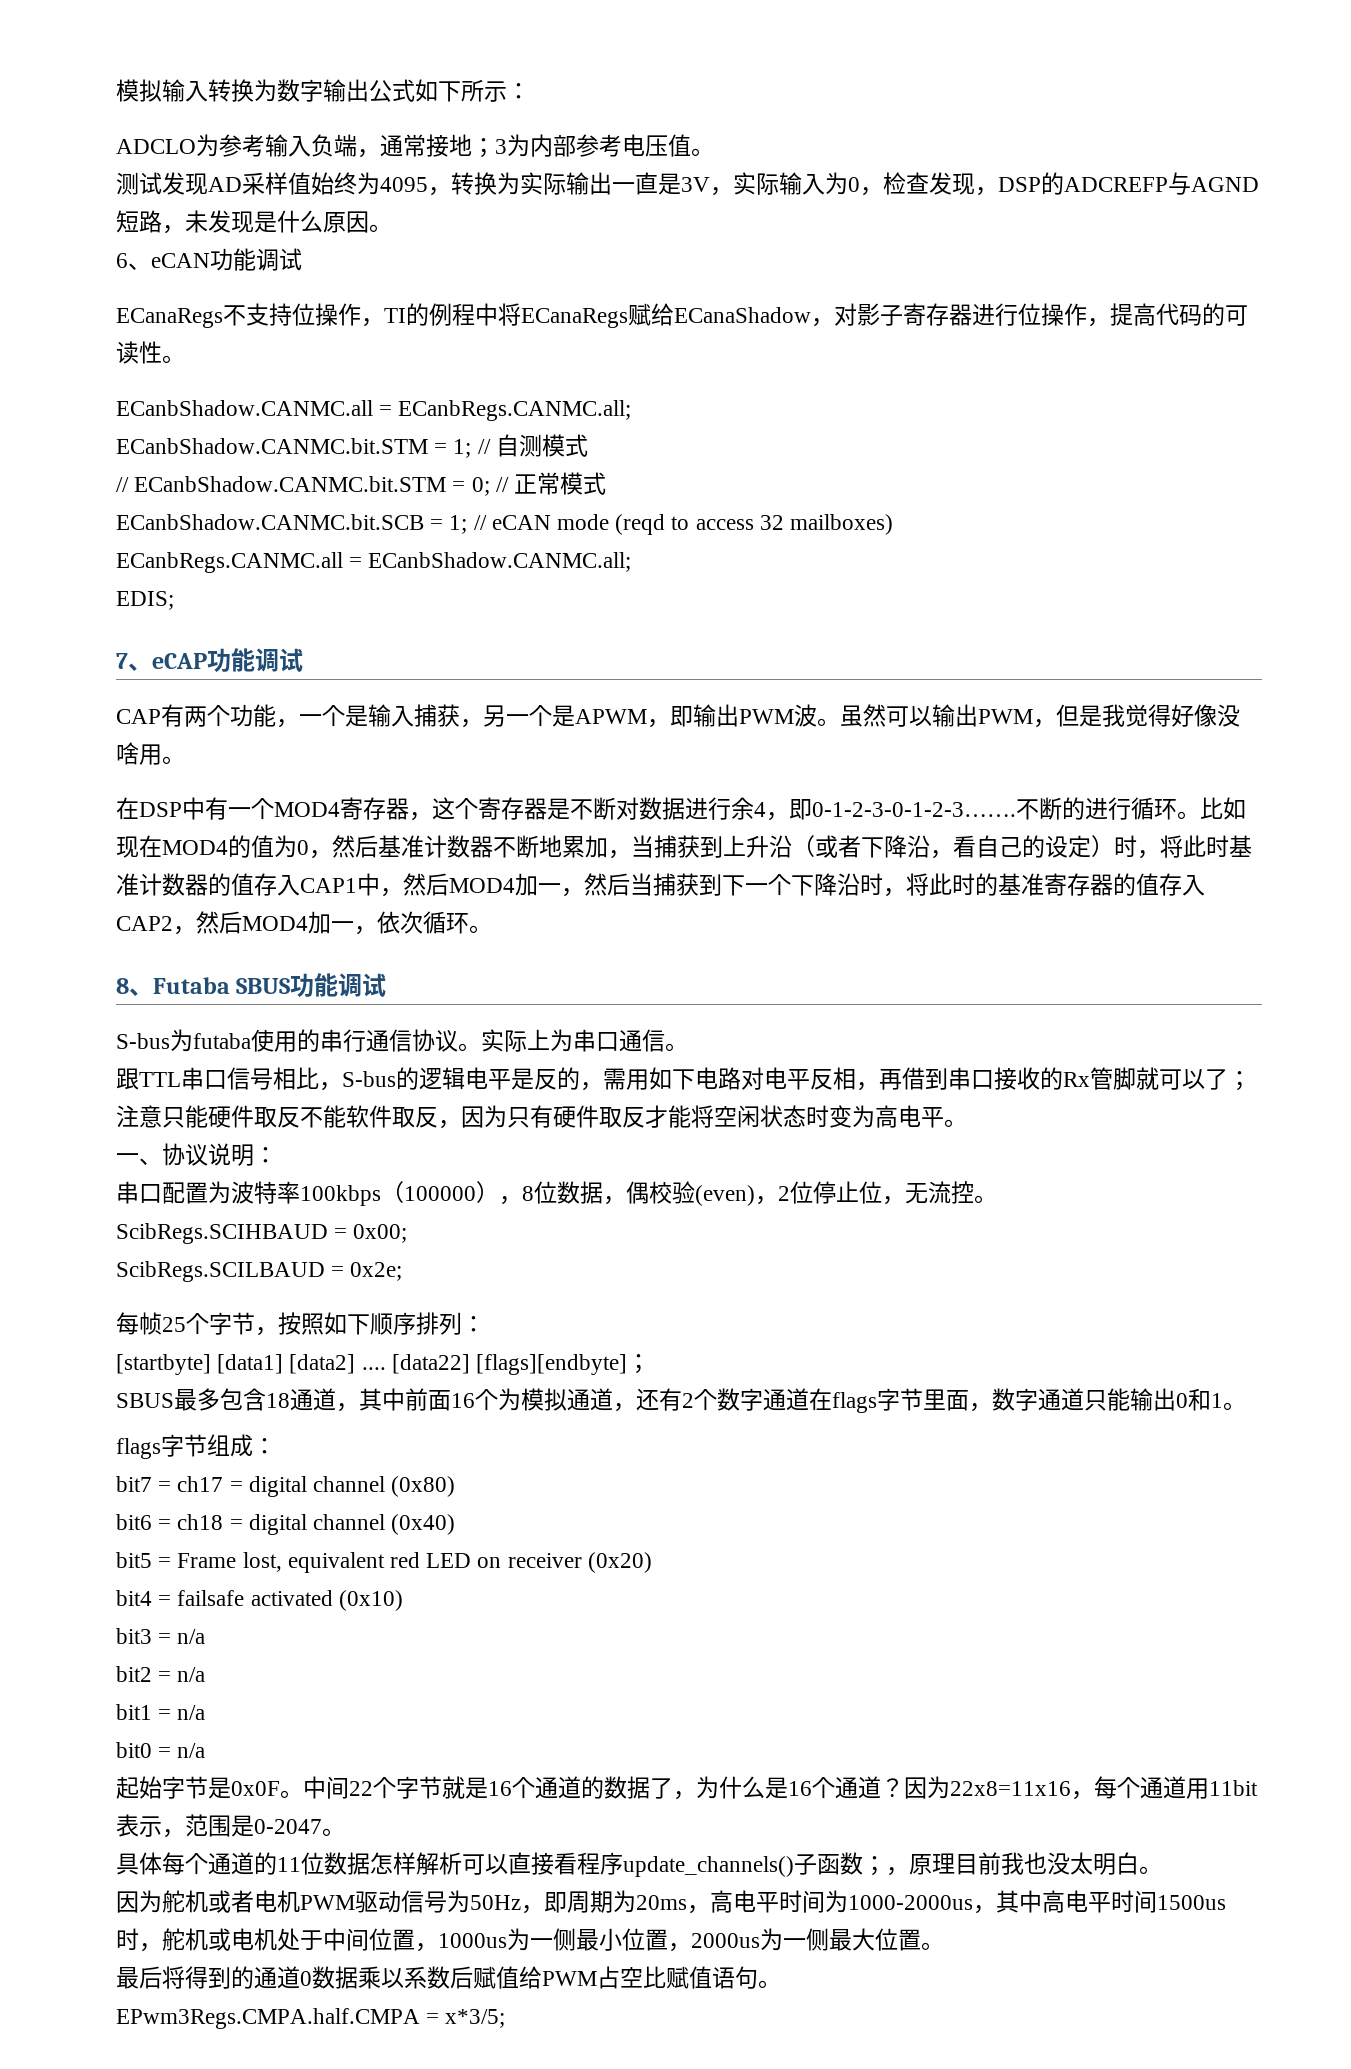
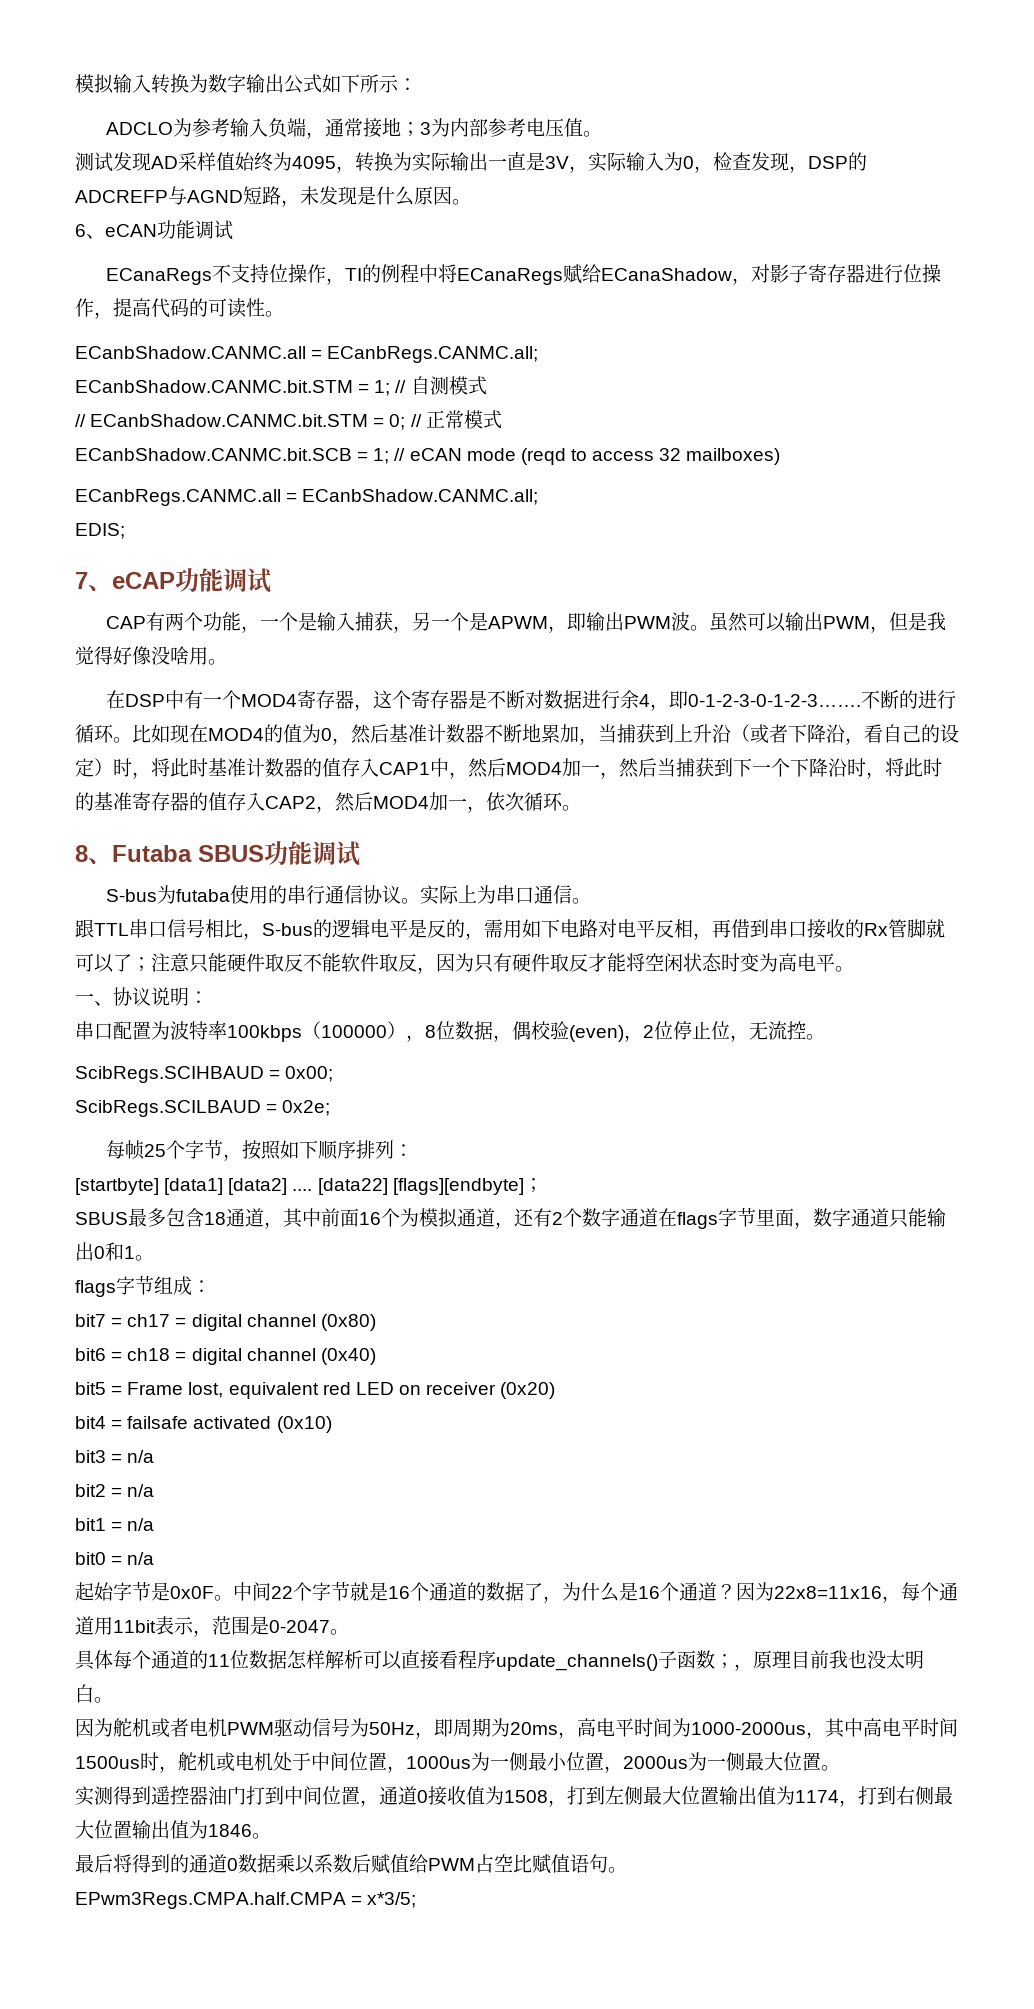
(944, 1946) none -> [75,1786,953,1807] [75,1820,271,1839] // 实测得到遥控器油门打到中间位置，通道0接收值为1508，打到左侧最大位置输出值为1174，打到右侧最大位置输出值为1846。

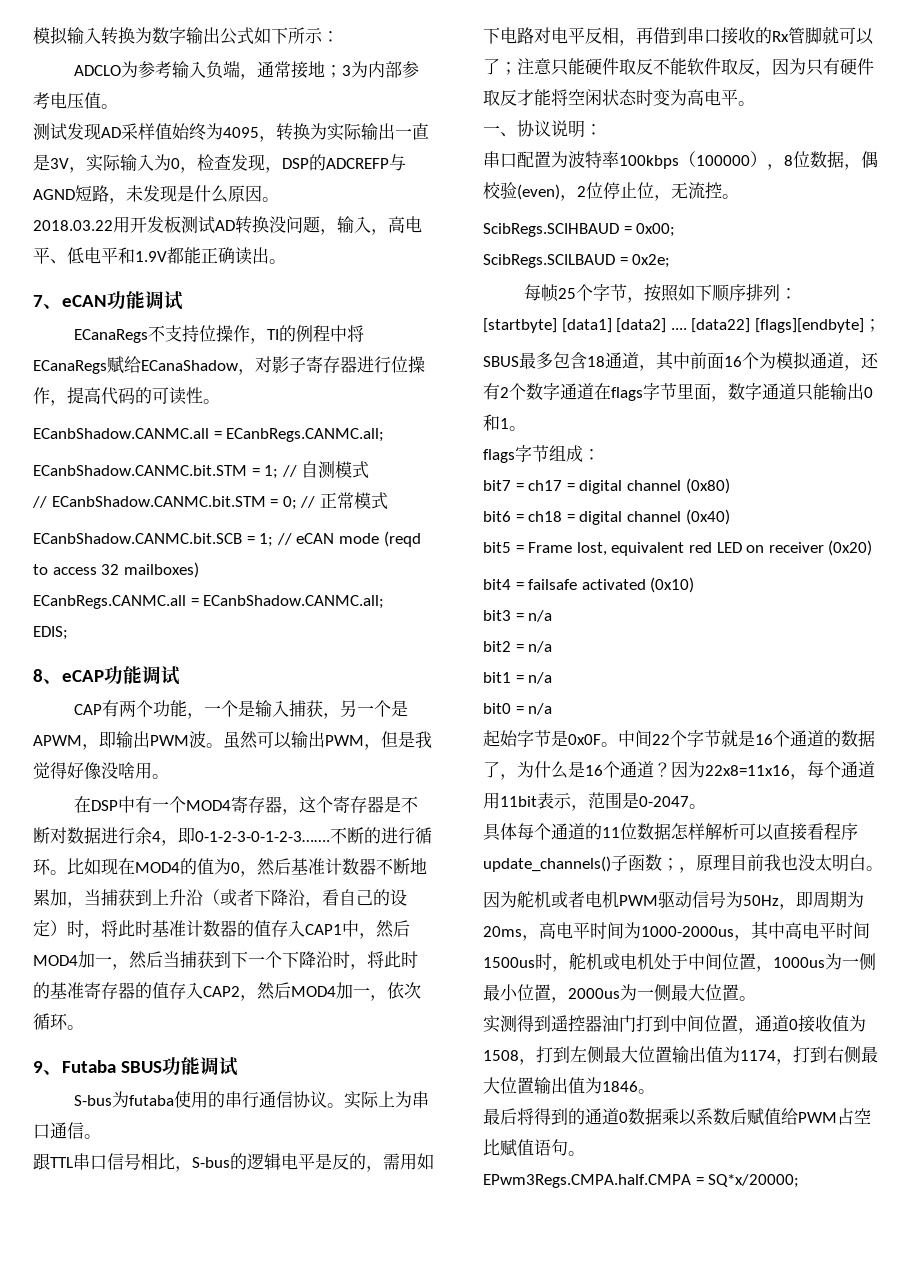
[75,224,86,237] 6 -> [33,216,422,235] [33,247,286,265] [33,295,43,307] 2018.03.22用开发板测试AD转换没问题，输入，高电平、低电平和1.9V都能正确读出。 // 7
[75,572,88,589] 7 -> [33,669,43,682] 8
[75,845,88,862] 8 -> [33,1061,43,1073] 9
[367,1892,417,1908] x*3/5; -> [708,1174,800,1188] SQ*x/20000;

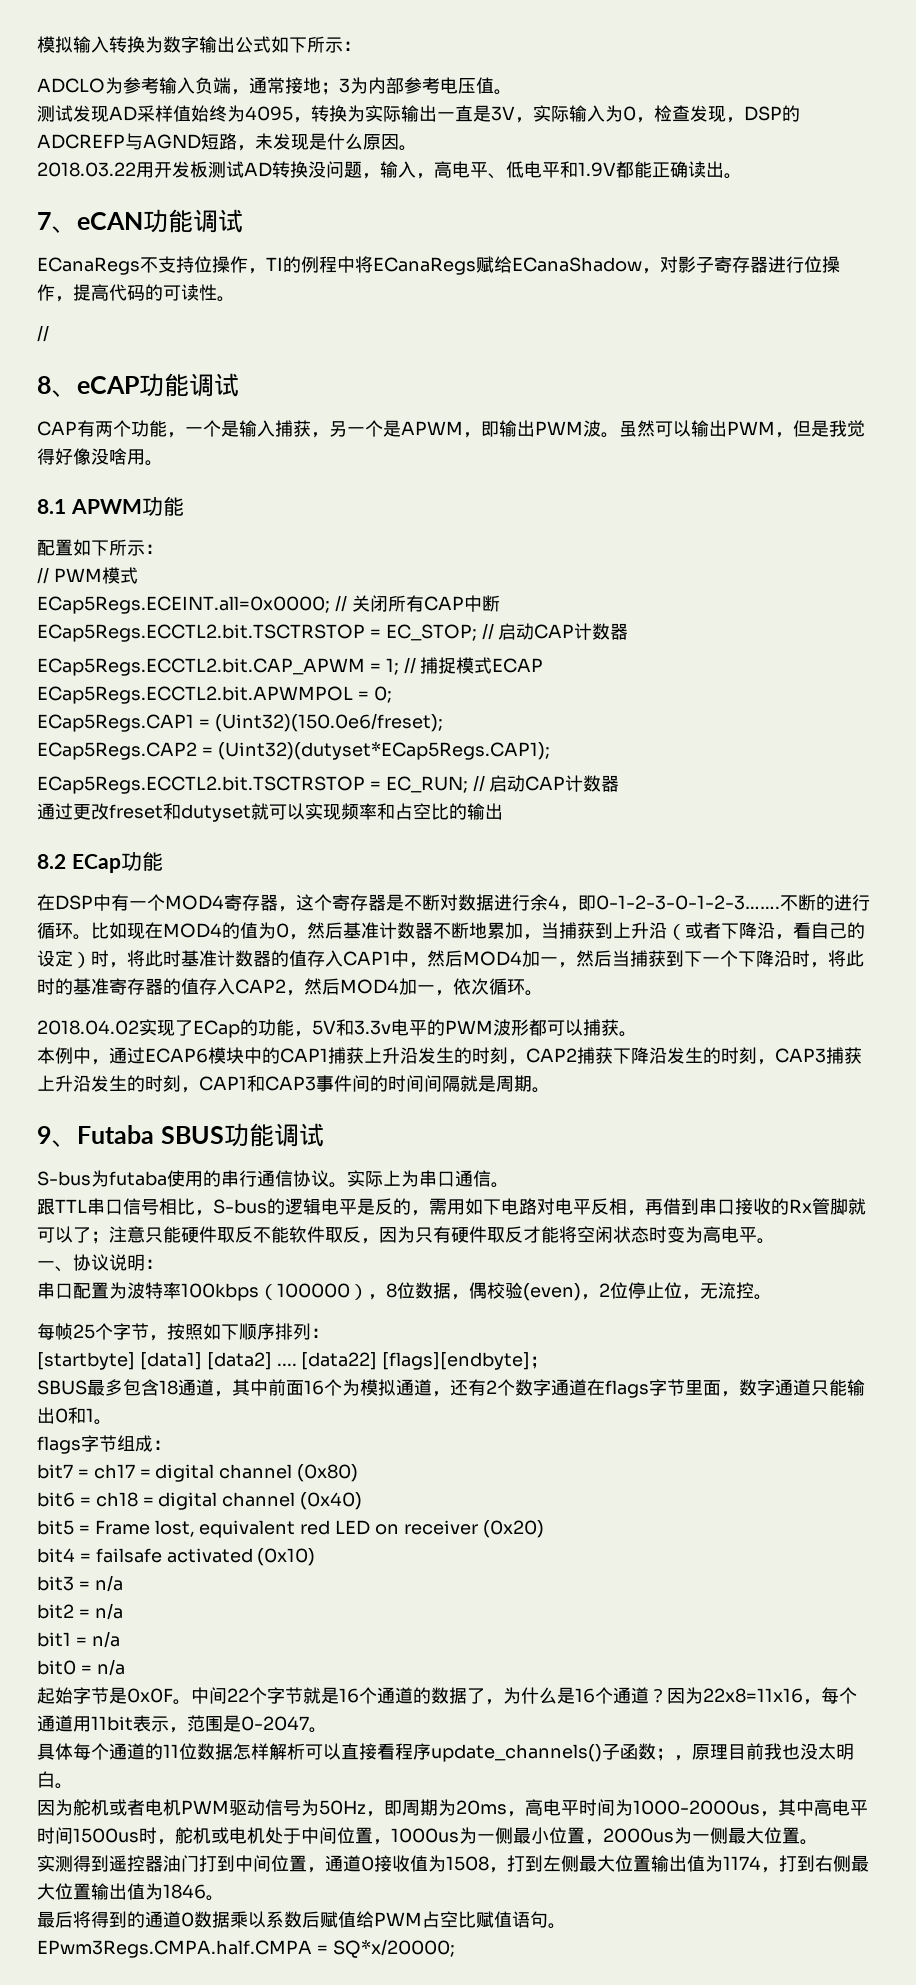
[33,428,385,442] [33,461,370,479] [32,492,388,510] [33,531,421,547] [33,562,199,578] [33,595,385,609] [33,626,68,640] ECanbShadow.CANMC.all = ECanbRegs.CANMC.all; // ECanbShadow.CANMC.bit.STM = 1; // 自测模式 // // ECanbShadow.CANMC.bit.STM = 0; // 正常模式 // ECanbShadow.CANMC.bit.SCB = 1; // eCAN mode (reqd to access 32 mailboxes) // ECanbRegs.CANMC.all = ECanbShadow.CANMC.all; // EDIS; -> [37,325,49,342] //
(169, 776) none -> [37,496,184,516] [37,539,163,556] [37,567,138,584] [37,595,500,614] [37,623,629,642] [37,657,544,676] [37,686,392,704] [37,713,443,732] [37,741,550,760] [37,775,620,794] [37,803,503,822] [37,851,163,873] // 8.1 APWM功能 // 配置如下所示： // // PWM模式 // ECap5Regs.ECEINT.all=0x0000; // 关闭所有CAP中断 // ECap5Regs.ECCTL2.bit.TSCTRSTOP = EC_STOP; // 启动CAP计数器 // ECap5Regs.ECCTL2.bit.CAP_APWM = 1; // 捕捉模式ECAP // ECap5Regs.ECCTL2.bit.APWMPOL = 0; // ECap5Regs.CAP1 = (Uint32)(150.0e6/freset); // ECap5Regs.CAP2 = (Uint32)(dutyset*ECap5Regs.CAP1); // ECap5Regs.ECCTL2.bit.TSCTRSTOP = EC_RUN; // 启动CAP计数器 // 通过更改freset和dutyset就可以实现频率和占空比的输出 // 8.2 ECap功能
(84, 1027) none -> [37,1019,637,1038] [37,1047,862,1065] [37,1075,550,1093] // 2018.04.02实现了ECap的功能，5V和3.3v电平的PWM波形都可以捕获。 // 本例中，通过ECAP6模块中的CAP1捕获上升沿发生的时刻，CAP2捕获下降沿发生的时刻，CAP3捕获上升沿发生的时刻，CAP1和CAP3事件间的时间间隔就是周期。
[483,223,676,237] [483,254,671,268] // ScibRegs.SCIHBAUD = 0x00; // ScibRegs.SCILBAUD = 0x2e; -> (772, 1297) none

